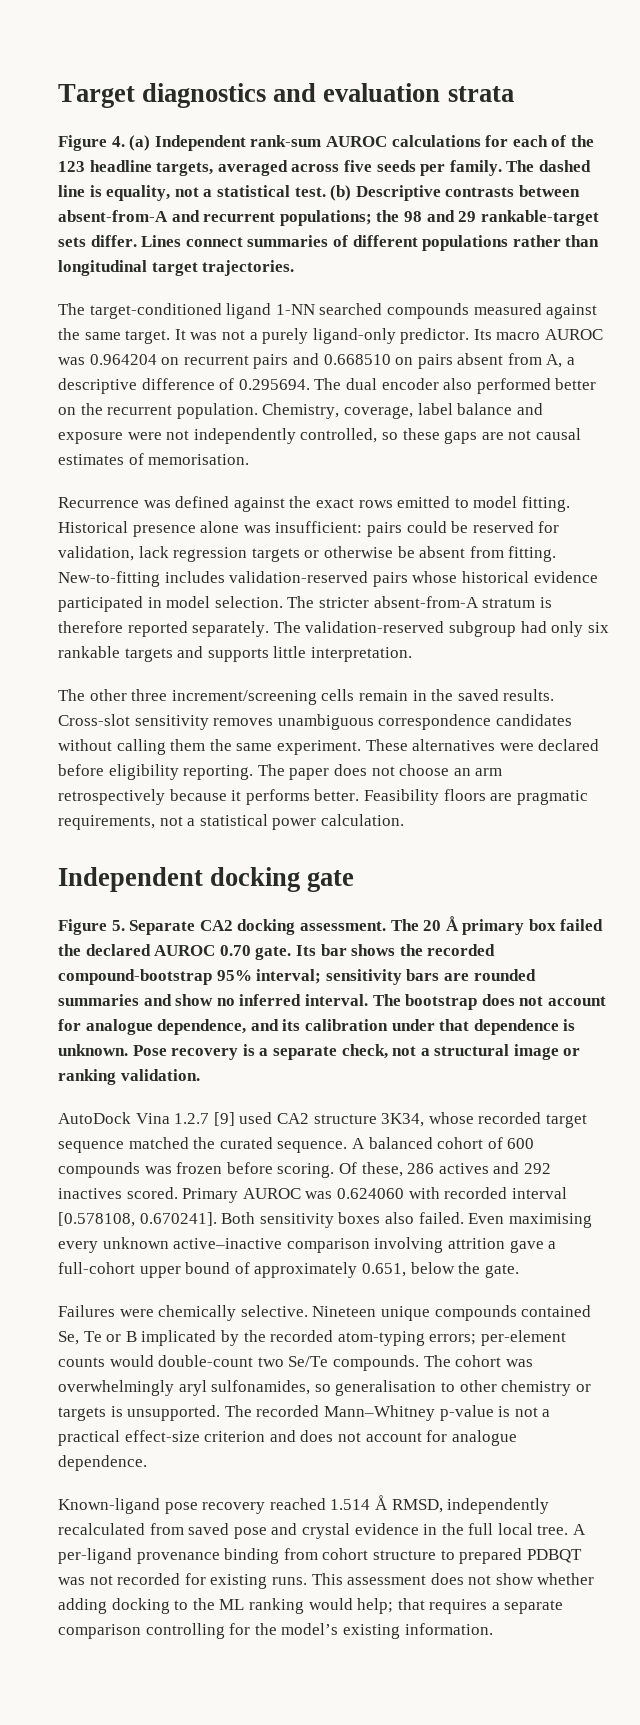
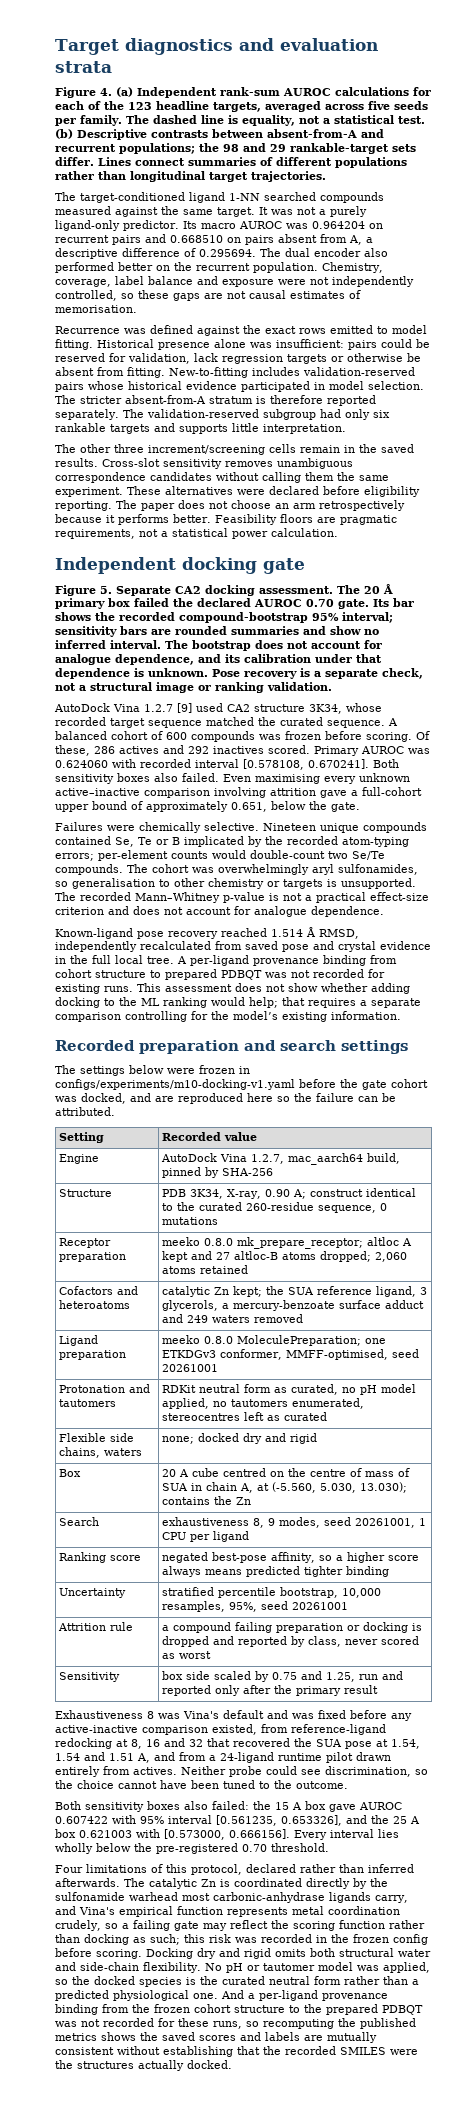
(493, 1629) none -> [55,1040,408,1054] [55,1065,250,1076] [55,1079,428,1090] [55,1093,396,1104] [55,1107,115,1116] [59,1132,105,1143] [162,1132,258,1141] [59,1154,100,1164] [161,1153,401,1165] [162,1167,274,1178] [59,1189,113,1197] [162,1188,417,1199] [162,1202,388,1213] [162,1217,219,1225] [59,1238,112,1248] [59,1252,127,1262] [162,1237,413,1249] [162,1251,408,1262] [162,1265,249,1274] [59,1286,139,1295] [59,1300,131,1309] [162,1286,428,1297] [162,1300,425,1311] [162,1314,304,1323] [59,1335,99,1346] [59,1350,127,1360] [162,1335,387,1346] [162,1349,420,1360] [162,1364,219,1372] [59,1384,151,1393] [59,1399,117,1407] [162,1384,417,1395] [162,1398,365,1409] [162,1412,328,1421] [59,1433,135,1442] [59,1447,143,1458] [162,1433,318,1444] [59,1469,82,1477] [162,1468,411,1477] [162,1482,408,1493] [162,1496,252,1505] [59,1517,100,1526] [162,1517,427,1528] [162,1531,250,1542] [59,1552,142,1563] [162,1552,420,1563] [162,1566,390,1577] [59,1588,127,1598] [162,1587,382,1598] [162,1601,349,1612] [58,1622,134,1631] [162,1622,423,1633] [162,1636,420,1647] [162,1651,212,1659] [59,1672,121,1682] [162,1671,404,1682] [162,1685,379,1696] [55,1710,412,1721] [55,1724,386,1735] [55,1738,420,1749] [55,1752,391,1763] [55,1766,428,1777] [55,1780,348,1789] [55,1801,402,1812] [55,1815,420,1826] [55,1829,399,1840] [55,1843,329,1854] [55,1864,414,1875] [55,1878,388,1889] [55,1892,408,1903] [55,1906,400,1917] [55,1920,425,1931] [55,1934,428,1945] [55,1948,431,1959] [55,1962,430,1973] [55,1976,419,1987] [55,1990,388,2001] [55,2004,423,2015] [55,2018,416,2029] [55,2032,377,2043] [55,2046,418,2057] [55,2060,232,2071] // Recorded preparation and search settings // The settings below were frozen in configs/experiments/m10-docking-v1.yaml before the gate cohort was docked, and are reproduced here so the failure can be attributed. // Setting | Recorded value // Engine | AutoDock Vina 1.2.7, mac_aarch64 build, pinned by SHA-256 // Structure | PDB 3K34, X-ray, 0.90 A; construct identical to the curated 260-residue sequence, 0 mutations // Receptor preparation | meeko 0.8.0 mk_prepare_receptor; altloc A kept and 27 altloc-B atoms dropped; 2,060 atoms retained // Cofactors and heteroatoms | catalytic Zn kept; the SUA reference ligand, 3 glycerols, a mercury-benzoate surface adduct and 249 waters removed // Ligand preparation | meeko 0.8.0 MoleculePreparation; one ETKDGv3 conformer, MMFF-optimised, seed 20261001 // Protonation and tautomers | RDKit neutral form as curated, no pH model applied, no tautomers enumerated, stereocentres left as curated // Flexible side chains, waters | none; docked dry and rigid // Box | 20 A cube centred on the centre of mass of SUA in chain A, at (-5.560, 5.030, 13.030); contains the Zn // Search | exhaustiveness 8, 9 modes, seed 20261001, 1 CPU per ligand // Ranking score | negated best-pose affinity, so a higher score always means predicted tighter binding // Uncertainty | stratified percentile bootstrap, 10,000 resamples, 95%, seed 20261001 // Attrition rule | a compound failing preparation or docking is dropped and reported by class, never scored as worst // Sensitivity | box side scaled by 0.75 and 1.25, run and reported only after the primary result // Exhaustiveness 8 was Vina's default and was fixed before any active-inactive comparison existed, from reference-ligand redocking at 8, 16 and 32 that recovered the SUA pose at 1.54, 1.54 and 1.51 A, and from a 24-ligand runtime pilot drawn entirely from actives. Neither probe could see discrimination, so the choice cannot have been tuned to the outcome. // Both sensitivity boxes also failed: the 15 A box gave AUROC 0.607422 with 95% interval [0.561235, 0.653326], and the 25 A box 0.621003 with [0.573000, 0.666156]. Every interval lies wholly below the pre-registered 0.70 threshold. // Four limitations of this protocol, declared rather than inferred afterwards. The catalytic Zn is coordinated directly by the sulfonamide warhead most carbonic-anhydrase ligands carry, and Vina's empirical function represents metal coordination crudely, so a failing gate may reflect the scoring function rather than docking as such; this risk was recorded in the frozen config before scoring. Docking dry and rigid omits both structural water and side-chain flexibility. No pH or tautomer model was applied, so the docked species is the curated neutral form rather than a predicted physiological one. And a per-ligand provenance binding from the frozen cohort structure to the prepared PDBQT was not recorded for these runs, so recomputing the published metrics shows the saved scores and labels are mutually consistent without establishing that the recorded SMILES were the structures actually docked.

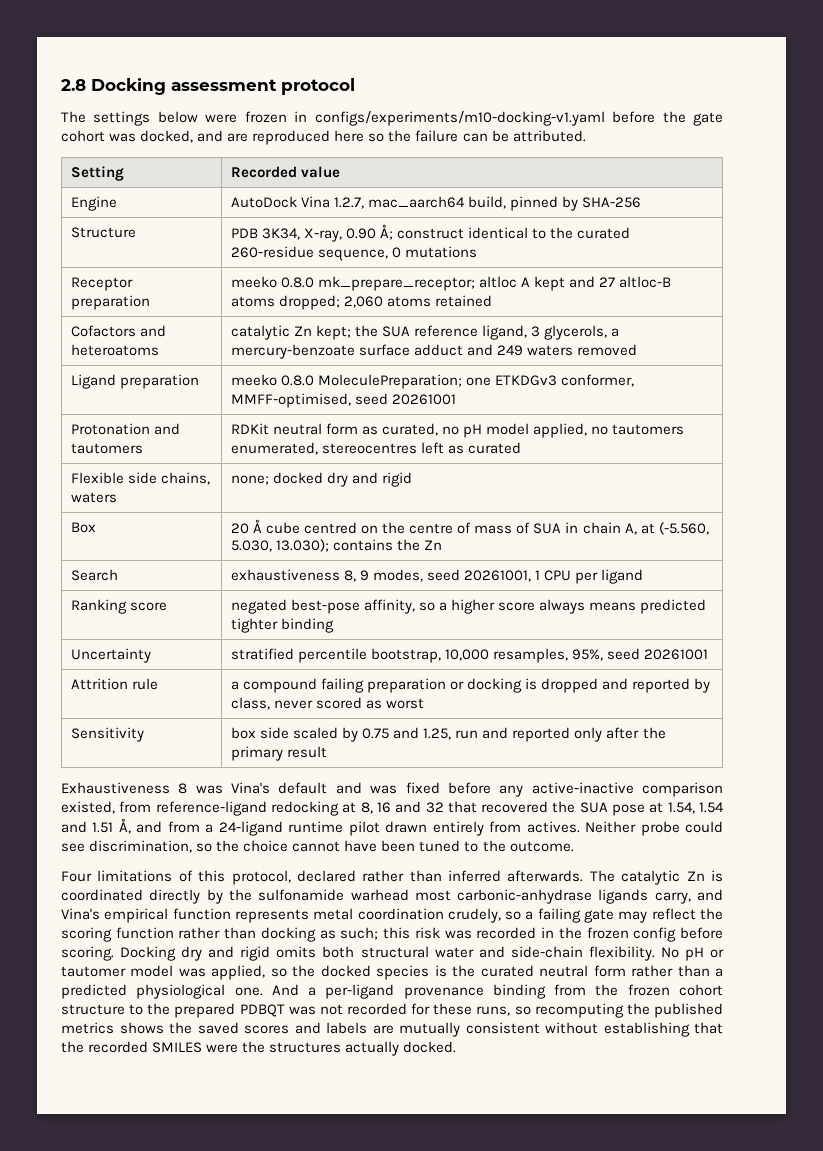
[55,38,378,55] [55,61,112,73] [55,87,431,98] [55,101,428,112] [55,115,425,126] [55,129,384,140] [55,143,416,154] [55,157,407,168] [55,171,326,182] [55,192,384,203] [55,206,367,217] [55,220,383,231] [55,234,373,245] [55,248,388,259] [55,262,383,273] [55,276,414,287] [55,290,361,301] [55,305,137,313] [55,325,427,336] [55,339,430,350] [55,353,421,364] [55,367,415,378] [55,381,424,392] [55,395,376,406] [55,409,390,420] [55,423,346,434] [55,444,414,455] [55,458,353,469] [55,472,389,483] [55,486,420,497] [55,500,405,511] [55,514,397,525] [55,528,338,539] [55,557,305,574] [55,584,393,596] [55,598,414,609] [55,612,393,623] [55,626,379,637] [55,640,382,651] [55,654,382,665] [55,668,423,679] [55,682,332,693] [54,703,382,714] [55,717,398,728] [55,731,430,742] [55,745,430,756] [55,759,399,770] [55,773,410,784] [55,787,422,798] [55,801,360,812] [55,822,427,833] [55,836,409,847] [55,850,385,861] [55,864,418,875] [55,878,416,889] [55,892,429,903] [55,906,384,917] [55,927,359,939] [55,941,431,952] [55,955,397,966] [55,969,385,980] [55,983,410,994] [55,997,421,1008] [55,1011,401,1022] [55,1040,408,1054] Target diagnostics and evaluation strata // Figure 4. (a) Independent rank-sum AUROC calculations for each of the 123 headline targets, averaged across five seeds per family. The dashed line is equality, not a statistical test. (b) Descriptive contrasts between absent-from-A and recurrent populations; the 98 and 29 rankable-target sets differ. Lines connect summaries of different populations rather than longitudinal target trajectories. // The target-conditioned ligand 1-NN searched compounds measured against the same target. It was not a purely ligand-only predictor. Its macro AUROC was 0.964204 on recurrent pairs and 0.668510 on pairs absent from A, a descriptive difference of 0.295694. The dual encoder also performed better on the recurrent population. Chemistry, coverage, label balance and exposure were not independently controlled, so these gaps are not causal estimates of memorisation. // Recurrence was defined against the exact rows emitted to model fitting. Historical presence alone was insufficient: pairs could be reserved for validation, lack regression targets or otherwise be absent from fitting. New-to-fitting includes validation-reserved pairs whose historical evidence participated in model selection. The stricter absent-from-A stratum is therefore reported separately. The validation-reserved subgroup had only six rankable targets and supports little interpretation. // The other three increment/screening cells remain in the saved results. Cross-slot sensitivity removes unambiguous correspondence candidates without calling them the same experiment. These alternatives were declared before eligibility reporting. The paper does not choose an arm retrospectively because it performs better. Feasibility floors are pragmatic requirements, not a statistical power calculation. // Independent docking gate // Figure 5. Separate CA2 docking assessment. The 20 Å primary box failed the declared AUROC 0.70 gate. Its bar shows the recorded compound-bootstrap 95% interval; sensitivity bars are rounded summaries and show no inferred interval. The bootstrap does not account for analogue dependence, and its calibration under that dependence is unknown. Pose recovery is a separate check, not a structural image or ranking validation. // AutoDock Vina 1.2.7 [9] used CA2 structure 3K34, whose recorded target sequence matched the curated sequence. A balanced cohort of 600 compounds was frozen before scoring. Of these, 286 actives and 292 inactives scored. Primary AUROC was 0.624060 with recorded interval [0.578108, 0.670241]. Both sensitivity boxes also failed. Even maximising every unknown active–inactive comparison involving attrition gave a full-cohort upper bound of approximately 0.651, below the gate. // Failures were chemically selective. Nineteen unique compounds contained Se, Te or B implicated by the recorded atom-typing errors; per-element counts would double-count two Se/Te compounds. The cohort was overwhelmingly aryl sulfonamides, so generalisation to other chemistry or targets is unsupported. The recorded Mann–Whitney p-value is not a practical effect-size criterion and does not account for analogue dependence. // Known-ligand pose recovery reached 1.514 Å RMSD, independently recalculated from saved pose and crystal evidence in the full local tree. A per-ligand provenance binding from cohort structure to prepared PDBQT was not recorded for existing runs. This assessment does not show whether adding docking to the ML ranking would help; that requires a separate comparison controlling for the model’s existing information. // Recorded preparation and search settings -> [61,78,355,95] 2.8 Docking assessment protocol
[293,1189,307,1199] A; -> [380,224,394,240] Å;
[179,1469,190,1477] A -> [252,519,262,533] Å
[137,1753,150,1763] A, -> [118,818,131,834] Å,
[55,1801,402,1812] [55,1815,420,1826] [55,1829,399,1840] [55,1843,329,1854] // Both sensitivity boxes also failed: the 15 A box gave AUROC 0.607422 with 95% interval [0.561235, 0.653326], and the 25 A box 0.621003 with [0.573000, 0.666156]. Every interval lies wholly below the pre-registered 0.70 threshold. -> (574, 846) none

